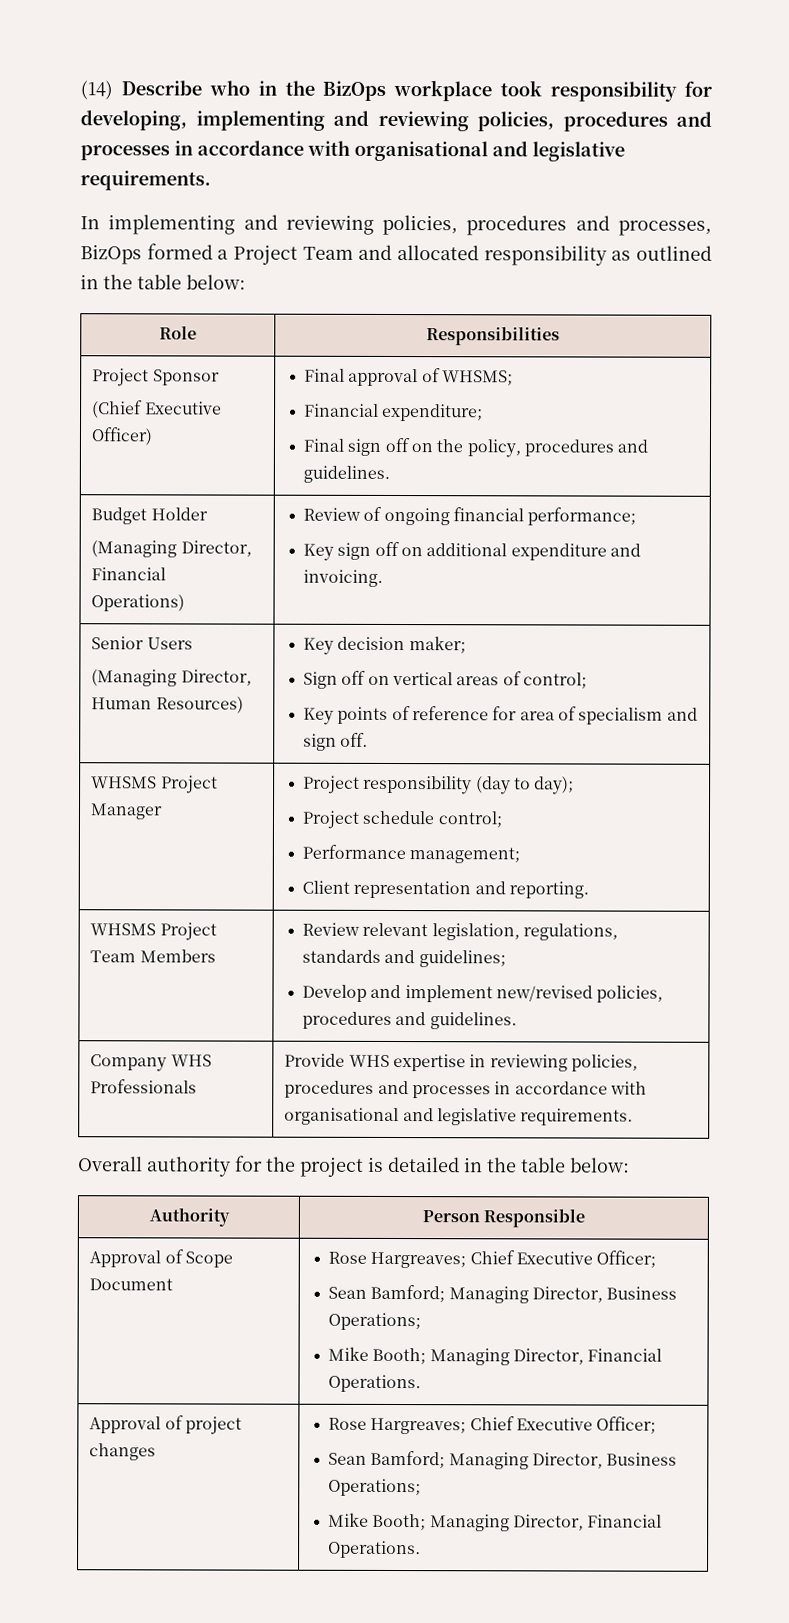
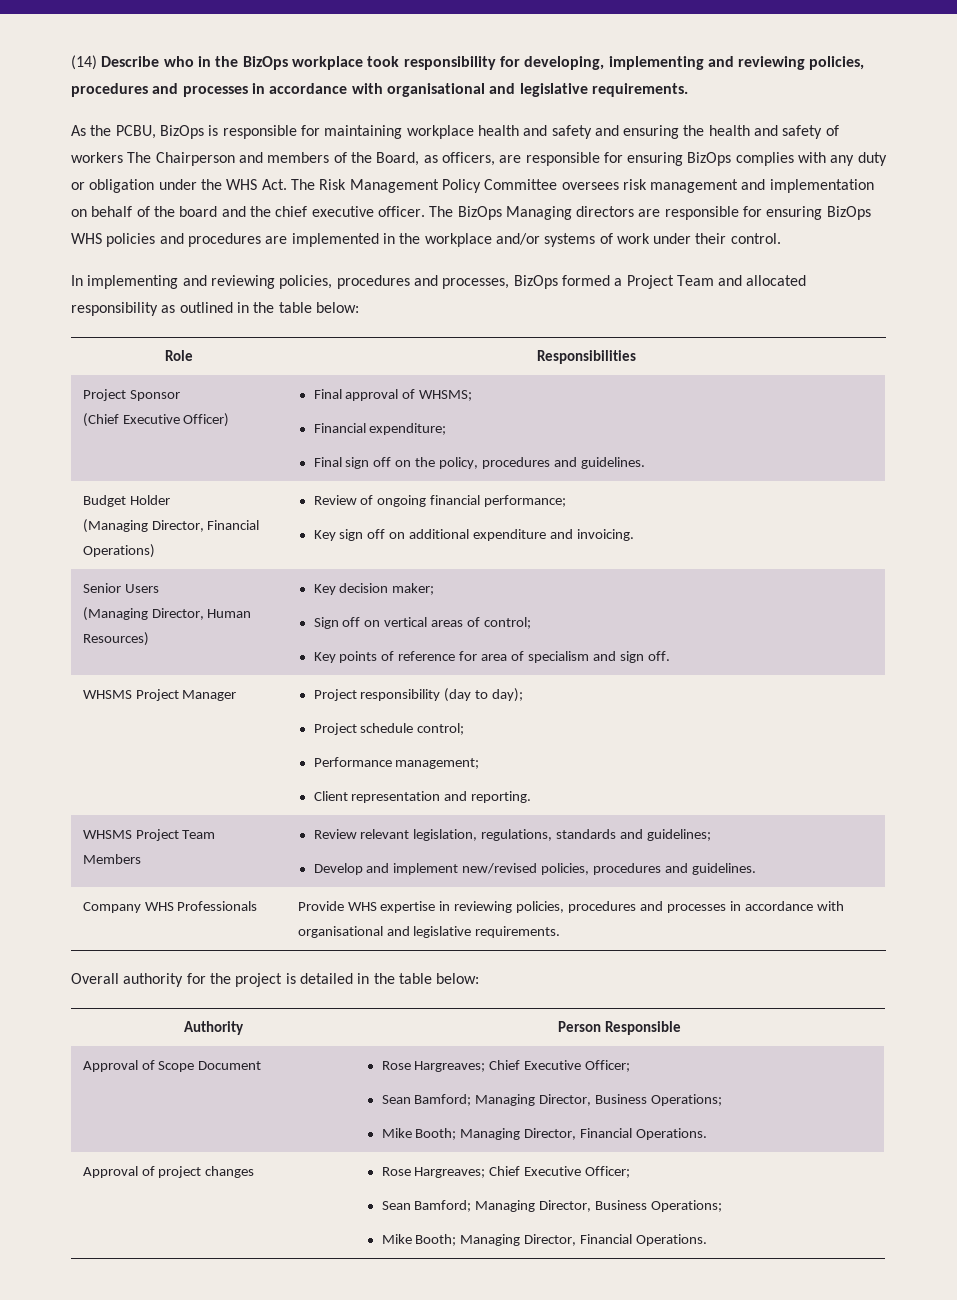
(211, 180) none -> [71,125,839,139] [71,152,887,166] [71,179,874,193] [71,206,871,220] [71,233,781,247] // As the PCBU, BizOps is responsible for maintaining workplace health and safety and ensuring the health and safety of workers The Chairperson and members of the Board, as officers, are responsible for ensuring BizOps complies with any duty or obligation under the WHS Act. The Risk Management Policy Committee oversees risk management and implementation on behalf of the board and the chief executive officer. The BizOps Managing directors are responsible for ensuring BizOps WHS policies and procedures are implemented in the workplace and/or systems of work under their control.

